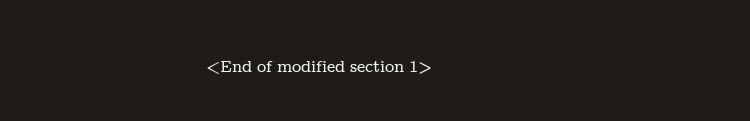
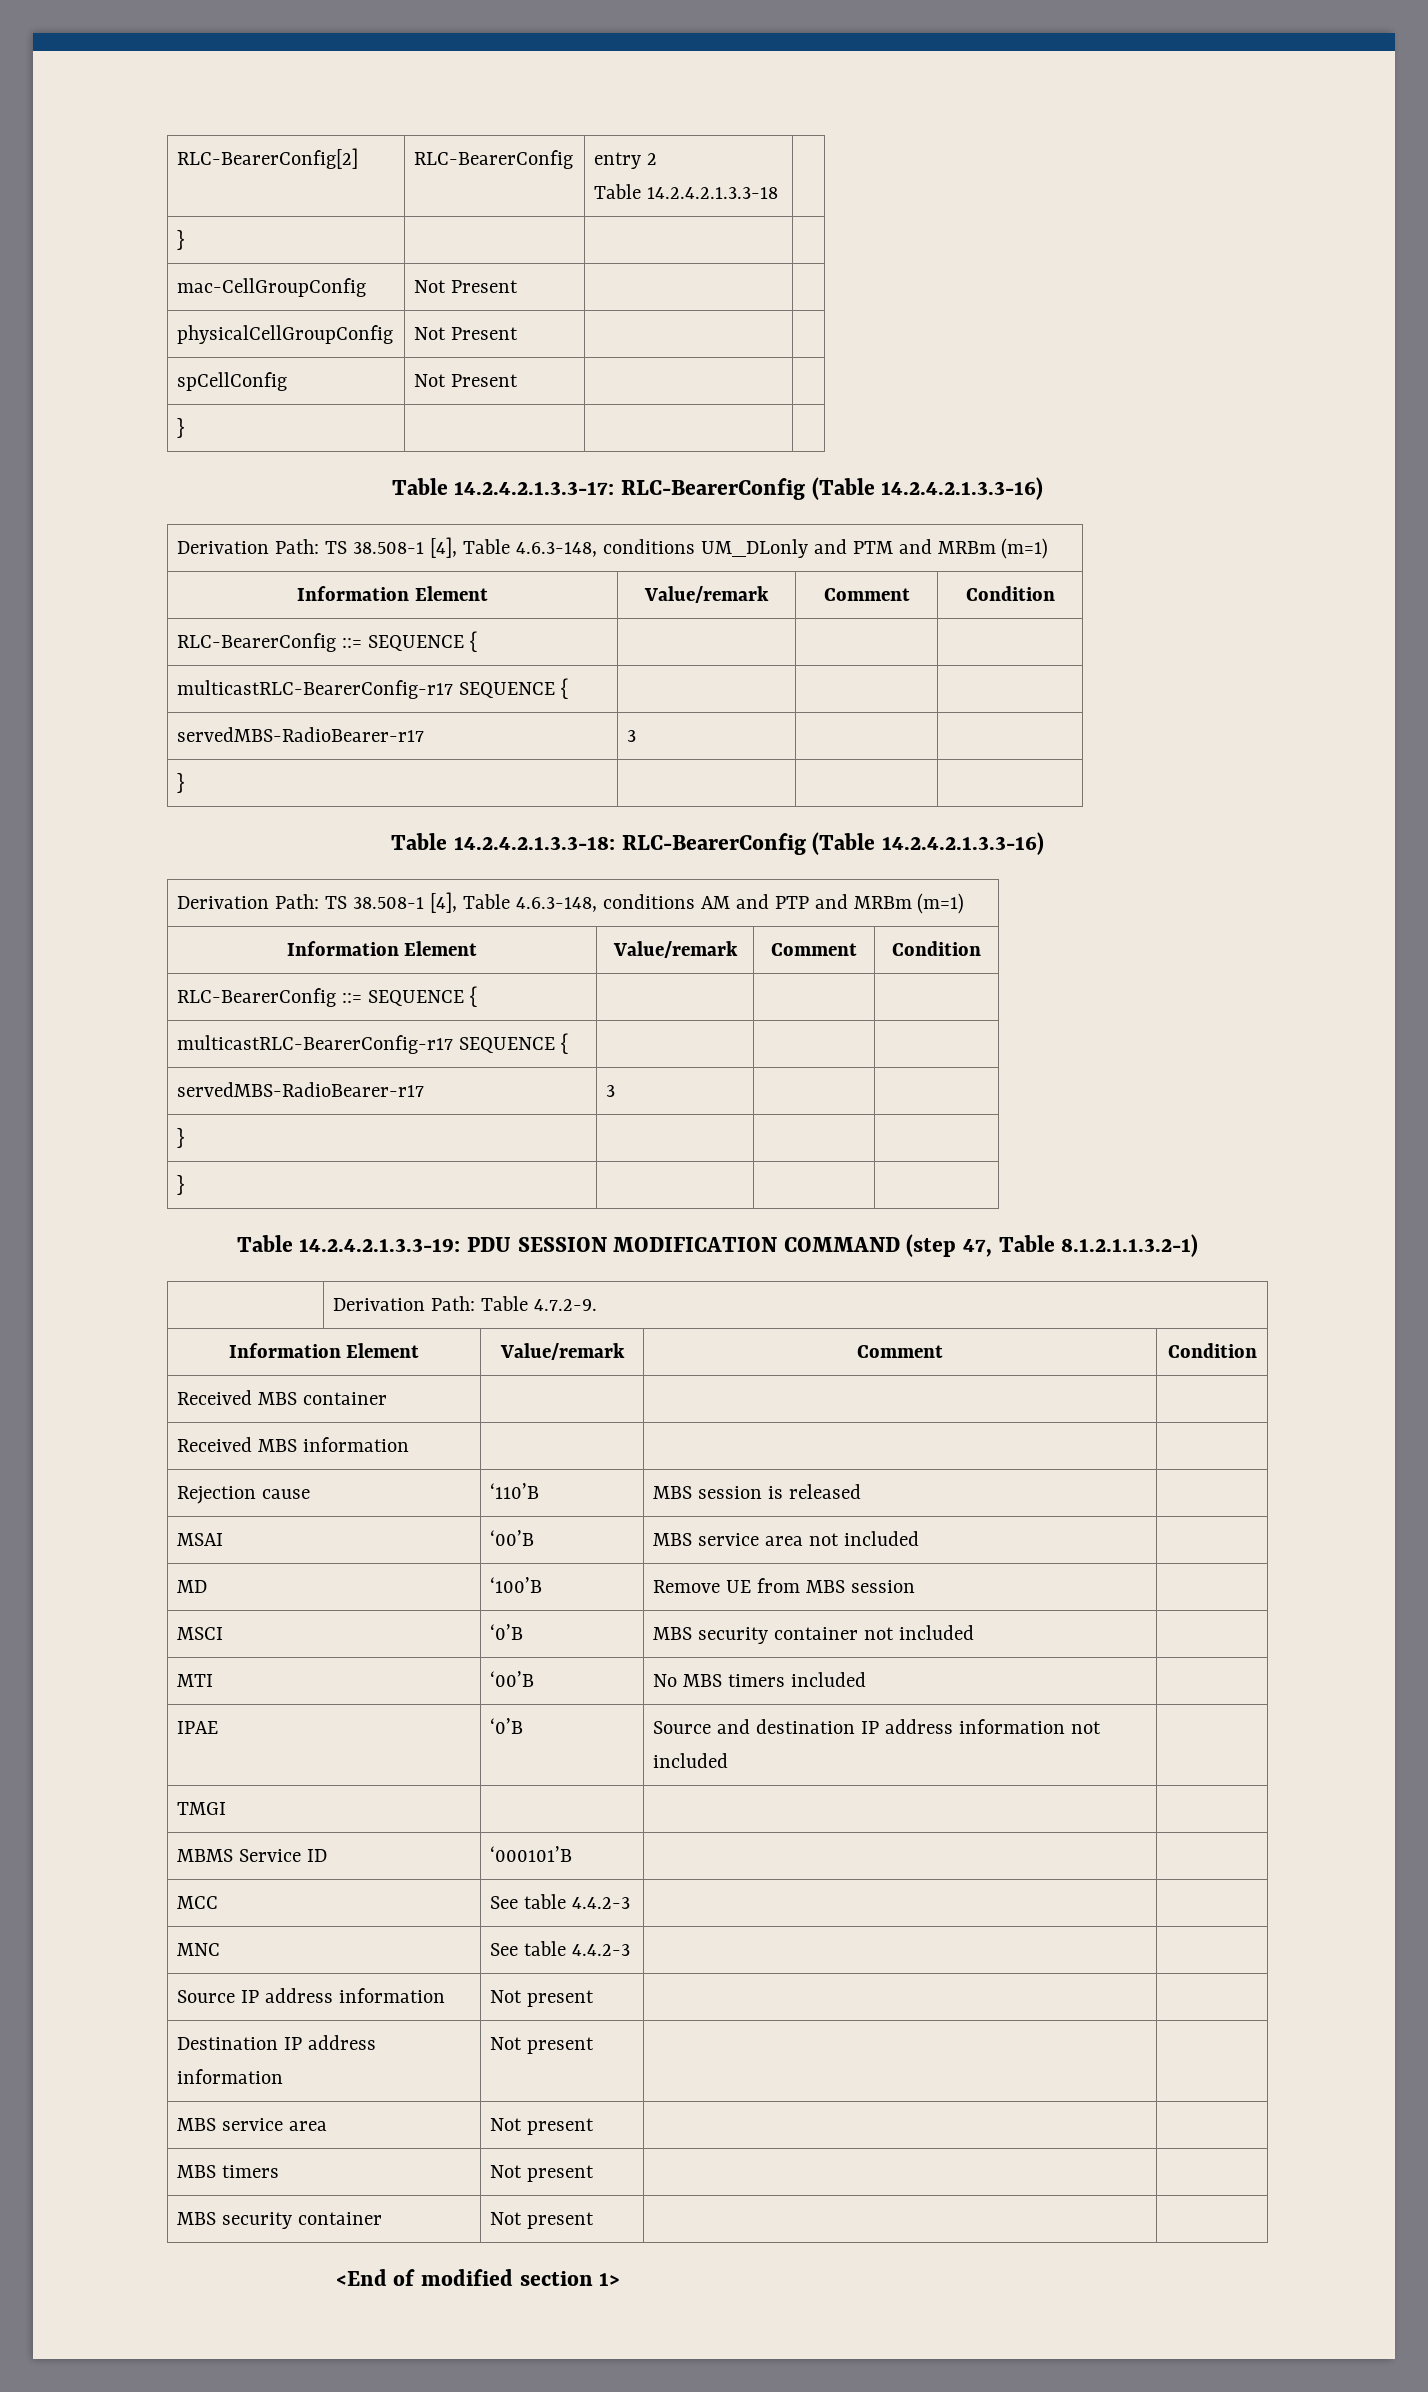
(205, 67) none -> [177,148,359,169] [414,150,574,169] [594,152,658,169] [594,184,779,199] [177,230,185,250] [177,278,367,297] [414,280,519,293] [177,325,394,344] [414,327,519,340] [177,372,288,391] [414,374,519,387] [177,418,185,438] [391,477,1044,500] [177,537,1049,559] [297,586,488,601] [644,586,769,603] [823,588,910,601] [965,586,1055,601] [177,631,478,652] [177,678,569,699] [177,727,425,742] [627,730,637,742] [177,773,185,793] [391,832,1044,855] [177,892,965,914] [286,941,478,956] [612,941,738,958] [771,943,857,956] [892,941,981,956] [177,986,478,1007] [177,1033,569,1054] [177,1082,425,1097] [606,1085,616,1097] [177,1128,185,1148] [177,1175,185,1195] [236,1234,1199,1257] [333,1296,598,1311] [228,1343,420,1358] [499,1343,625,1360] [857,1345,943,1358] [1167,1343,1257,1358] [177,1390,388,1405] [177,1437,410,1452] [177,1486,311,1504] [490,1483,540,1499] [653,1484,862,1499] [177,1533,224,1546] [490,1530,535,1546] [653,1531,919,1546] [177,1580,208,1593] [490,1577,543,1593] [653,1578,915,1593] [177,1627,224,1640] [490,1624,524,1640] [653,1625,974,1644] [177,1674,214,1687] [490,1671,535,1687] [653,1672,867,1687] [177,1721,219,1734] [490,1718,524,1734] [653,1719,1101,1734] [653,1753,729,1768] [177,1802,227,1815] [177,1849,328,1862] [490,1846,573,1862] [177,1896,219,1909] [490,1894,631,1909] [177,1943,221,1956] [490,1941,631,1956] [177,1988,446,2003] [490,1990,595,2007] [177,2035,377,2050] [177,2069,284,2084] [490,2037,595,2054] [177,2118,328,2131] [490,2118,595,2135] [177,2165,280,2178] [490,2165,595,2182] [177,2212,383,2229] [490,2212,595,2229] RLC-BearerConfig[2] | RLC-BearerConfig | entry 2 // Table 14.2.4.2.1.3.3-18 | // } | | | // mac-CellGroupConfig | Not Present | | // physicalCellGroupConfig | Not Present | | // spCellConfig | Not Present | | // } | | | // Table 14.2.4.2.1.3.3-17: RLC-BearerConfig (Table 14.2.4.2.1.3.3-16) // Derivation Path: TS 38.508-1 [4], Table 4.6.3-148, conditions UM_DLonly and PTM and MRBm (m=1) // Information Element | Value/remark | Comment | Condition // RLC-BearerConfig ::= SEQUENCE { | | | // multicastRLC-BearerConfig-r17 SEQUENCE { | | | // servedMBS-RadioBearer-r17 | 3 | | // } | | | // Table 14.2.4.2.1.3.3-18: RLC-BearerConfig (Table 14.2.4.2.1.3.3-16) // Derivation Path: TS 38.508-1 [4], Table 4.6.3-148, conditions AM and PTP and MRBm (m=1) // Information Element | Value/remark | Comment | Condition // RLC-BearerConfig ::= SEQUENCE { | | | // multicastRLC-BearerConfig-r17 SEQUENCE { | | | // servedMBS-RadioBearer-r17 | 3 | | // } | | | // } | | | // Table 14.2.4.2.1.3.3-19: PDU SESSION MODIFICATION COMMAND (step 47, Table 8.1.2.1.1.3.2-1) // | Derivation Path: Table 4.7.2-9. // Information Element | Value/remark | Comment | Condition // Received MBS container | | | // Received MBS information | | | // Rejection cause | ‘110’B | MBS session is released | // MSAI | ‘00’B | MBS service area not included | // MD | ‘100’B | Remove UE from MBS session | // MSCI | ‘0’B | MBS security container not included | // MTI | ‘00’B | No MBS timers included | // IPAE | ‘0’B | Source and destination IP address information not included | // TMGI | | | // MBMS Service ID | ‘000101’B | | // MCC | See table 4.4.2-3 | | // MNC | See table 4.4.2-3 | | // Source IP address information | Not present | | // Destination IP address information | Not present | | // MBS service area | Not present | | // MBS timers | Not present | | // MBS security container | Not present | | //

